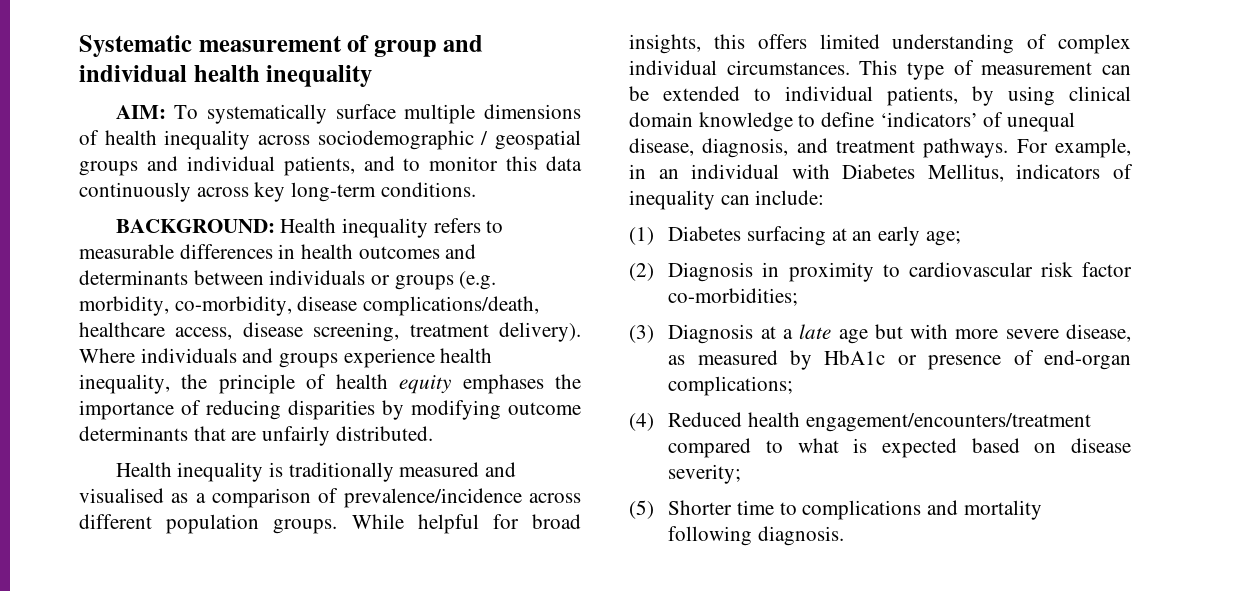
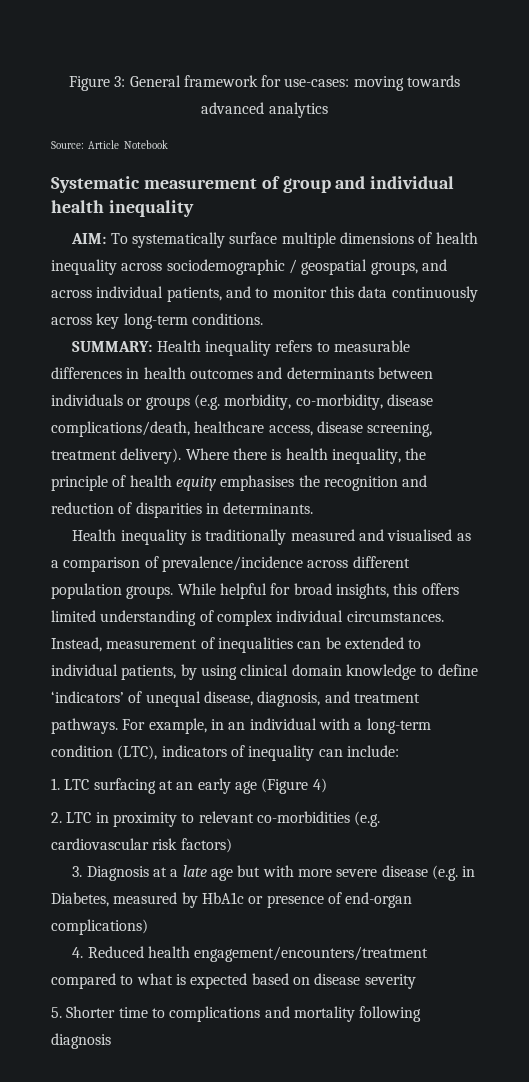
(79, 46) none -> [68,75,461,91] [201,102,328,118] [51,140,168,149] Figure 3: General framework for use-cases: moving towards advanced analytics // Source: Article Notebook //
[79,156,178,176] groups and -> [370,259,447,275] [51,290,92,298] groups, and across
[115,219,275,233] BACKGROUND: -> [72,341,153,352] SUMMARY:
[140,348,435,368] individuals and groups experience -> [232,448,282,460] there is
[462,374,581,394] [79,400,581,420] [79,426,433,446] emphases the importance of reducing disparities by modifying outcome determinants that are unfairly distributed. -> [220,475,428,491] [51,502,314,518] emphasises the recognition and reduction of disparities in determinants.
[859,60,1093,80] This type of measurement -> [51,637,293,653] Instead, measurement of inequalities
[842,164,1004,182] Diabetes Mellitus, -> [354,718,431,734] [51,745,158,760] a long-term condition (LTC),
[629,226,742,245] (1) Diabetes -> [51,778,90,790] 1. LTC
[925,231,961,246] [629,262,1132,282] [668,288,799,306] [629,325,654,343] age; // (2) Diagnosis in proximity to cardiovascular risk factor co-morbidities; // (3) -> [234,778,327,794] [51,811,381,827] [51,838,232,853] [72,866,83,877] age (Figure 4) // 2. LTC in proximity to relevant co-morbidities (e.g. cardiovascular risk factors) // 3.
[1066,324,1131,342] [668,355,686,365] disease, as -> [381,865,476,881] [51,892,109,907] disease (e.g. in Diabetes,
[668,376,794,396] [629,413,654,431] complications; // (4) -> [51,919,148,935] [72,947,84,958] complications) // 4.
[668,464,742,484] [629,500,654,519] severity; // (5) -> [364,974,416,989] [51,1007,62,1018] severity // 5.
[758,526,845,546] diagnosis. -> [51,1033,111,1049] diagnosis

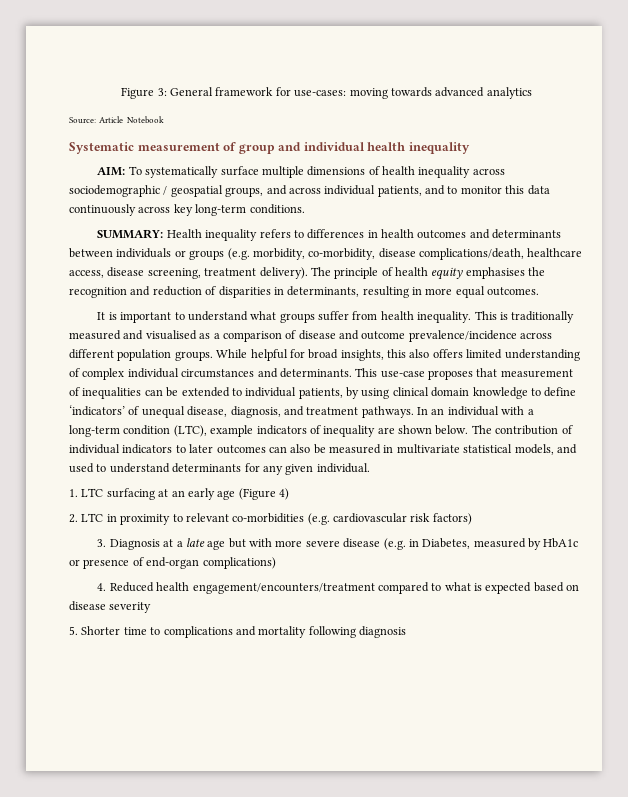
[333,340,410,352] measurable -> (304, 234) none
[185,448,427,464] Where there is health inequality, the -> [310,267,331,276] The
[223,502,314,514] [72,529,187,545] determinants. // Health inequality -> [287,286,540,298] [97,311,497,323] determinants, resulting in more equal outcomes. // It is important to understand what groups suffer from health inequality. This
(159, 562) none -> [298,330,406,340] disease and outcome
(418, 589) none -> [409,349,430,358] also
[346,611,444,622] [51,637,102,652] circumstances. Instead, -> [181,368,498,380] circumstances and determinants. This use-case proposes that
[122,718,224,734] For example, in -> [417,407,428,415] In
(158, 752) none -> [210,425,254,437] example
[318,745,399,757] can include: -> [377,425,573,435] [69,444,577,455] [69,463,370,475] are shown below. The contribution of individual indicators to later outcomes can also be measured in multivariate statistical models, and used to understand determinants for any given individual.

